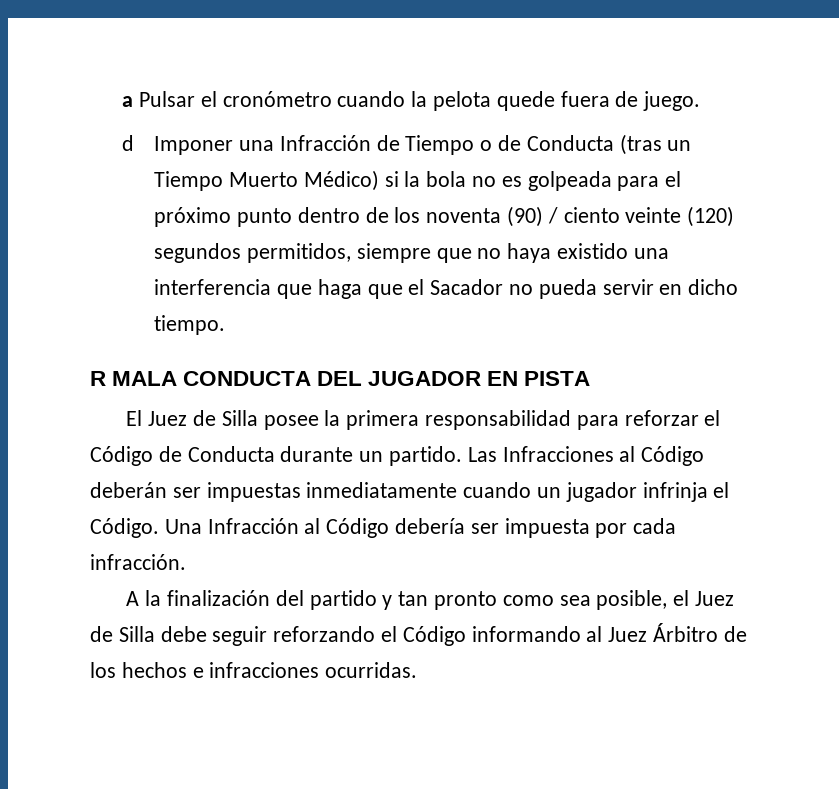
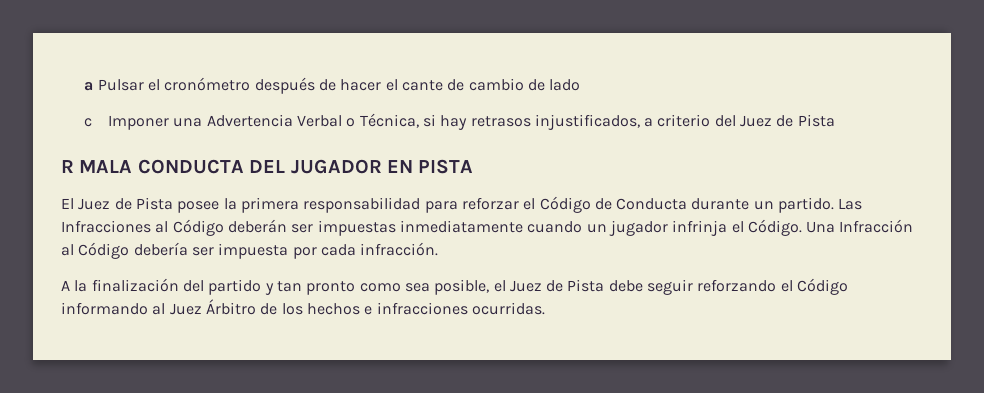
[337,91,701,111] [122,134,692,155] [154,170,682,191] [154,206,735,227] [154,243,669,263] [154,279,739,299] [154,315,226,335] cuando la pelota quede fuera de juego. // d Imponer una Infracción de Tiempo o de Conducta (tras un Tiempo Muerto Médico) si la bola no es golpeada para el próximo punto dentro de los noventa (90) / ciento veinte (120) segundos permitidos, siempre que no haya existido una interferencia que haga que el Sacador no pueda servir en dicho tiempo. -> [254,77,581,94] [84,113,835,130] después de hacer el cante de cambio de lado // c Imponer una Advertencia Verbal o Técnica, si hay retrasos injustificados, a criterio del Juez de Pista
[221,410,258,426] Silla -> [135,197,173,210] Pista
[118,626,155,642] Silla -> [567,279,605,292] Pista

